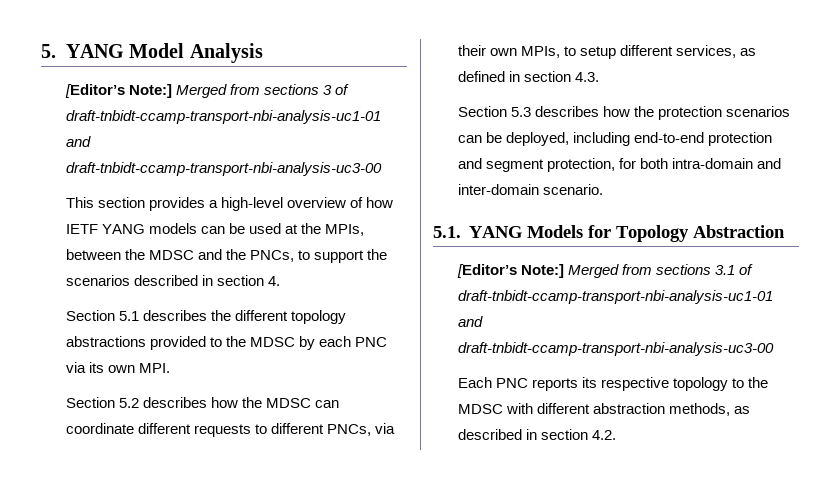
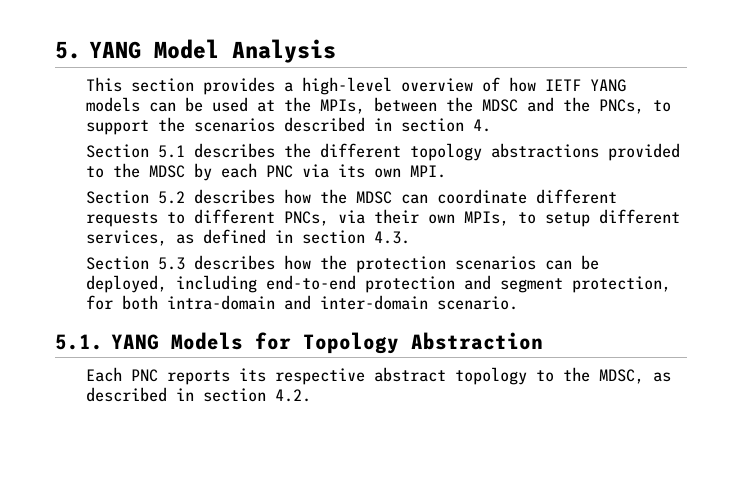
[65,84,350,98] [66,110,382,124] [66,136,92,147] [66,162,383,176] // [Editor’s Note:] Merged from sections 3 of draft-tnbidt-ccamp-transport-nbi-analysis-uc1-01 and draft-tnbidt-ccamp-transport-nbi-analysis-uc3-00 -> (337, 51) none
[457,264,754,278] [458,290,774,304] [458,316,484,327] [458,342,775,356] // [Editor’s Note:] Merged from sections 3.1 of draft-tnbidt-ccamp-transport-nbi-analysis-uc1-01 and draft-tnbidt-ccamp-transport-nbi-analysis-uc3-00 -> (544, 341) none
(670, 384) none -> [373,367,446,382] abstract
[458,403,731,416] MDSC with different abstraction methods, -> [598,369,644,384] MDSC,

